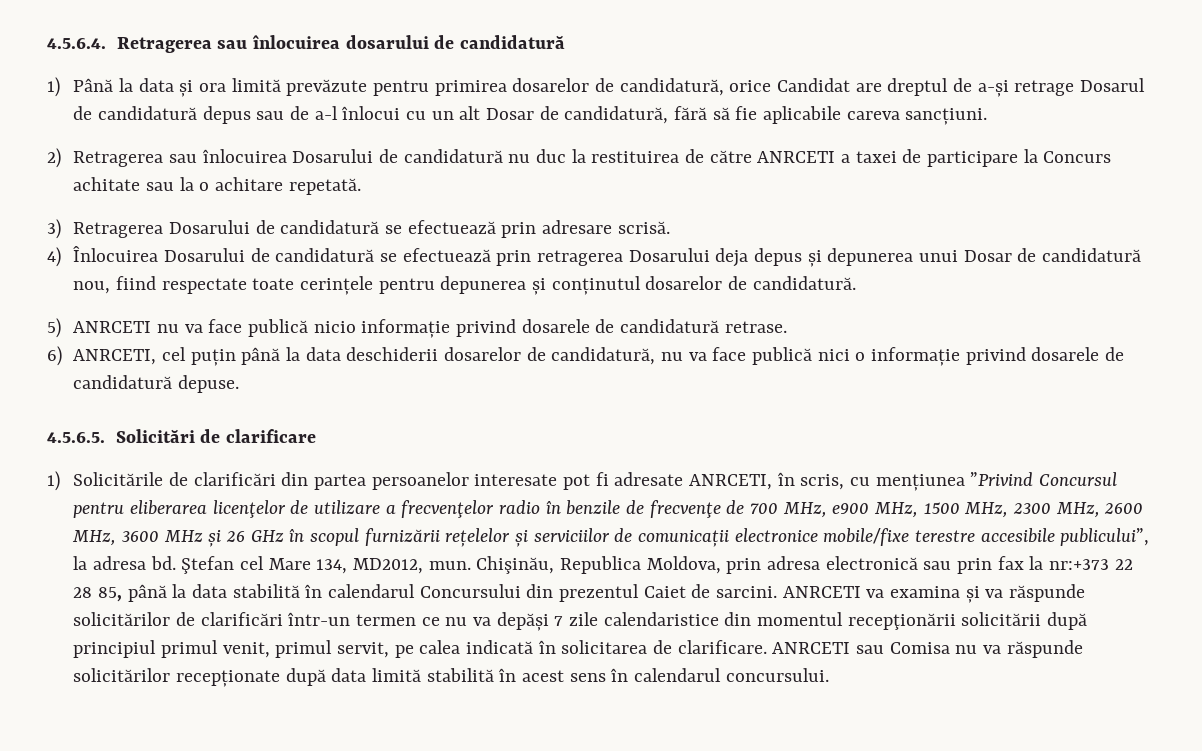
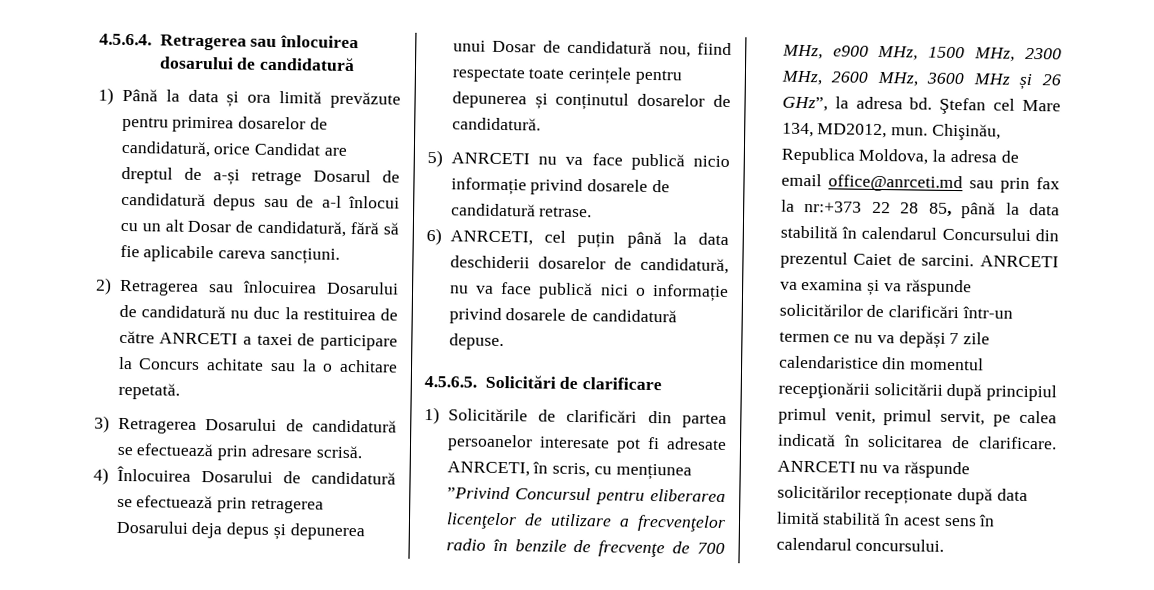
[250,528,1150,547] GHz în scopul furnizării rețelelor și serviciilor de comunicații electronice mobile/fixe terestre accesibile publicului”, -> [781,96,828,112] GHz”,
[726,556,918,574] prin adresa electronică -> [932,149,1019,163] [780,173,963,193] la adresa de email office@anrceti.md
[856,642,950,654] sau Comisa -> (856, 466) none

